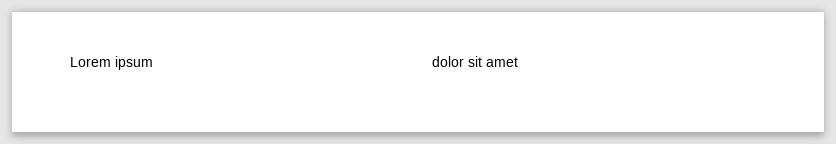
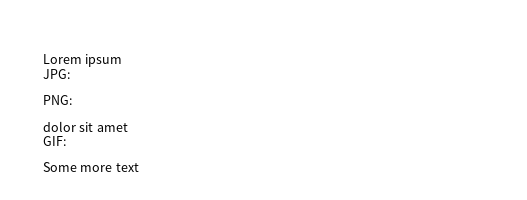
(153, 63) none -> [43,69,70,79] [43,95,72,105] // JPG: // PNG:
(518, 62) none -> [43,136,66,146] [43,162,139,172] // GIF: // Some more text

